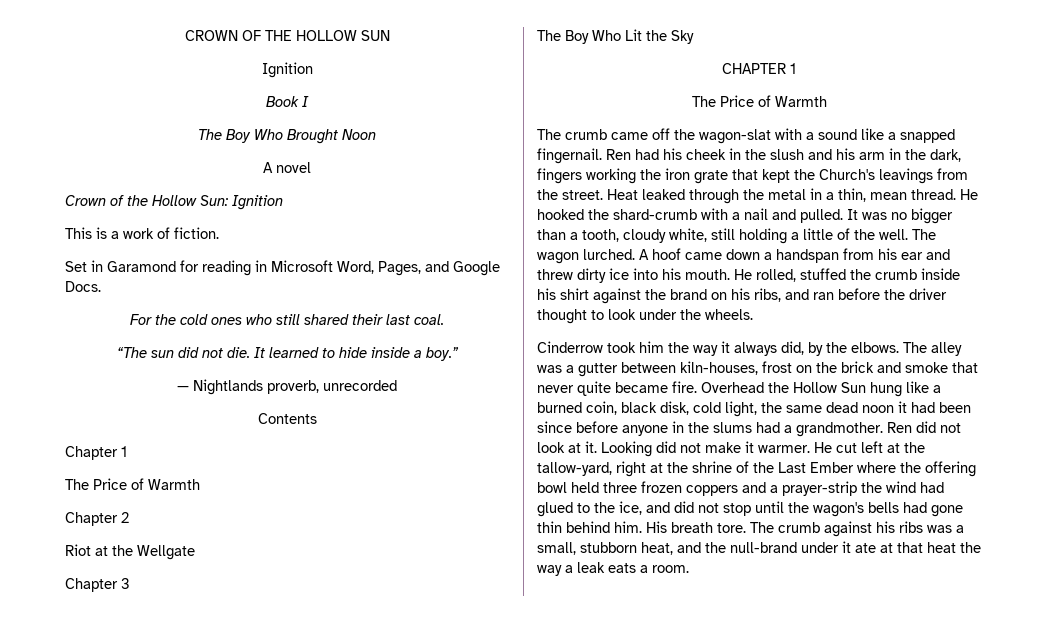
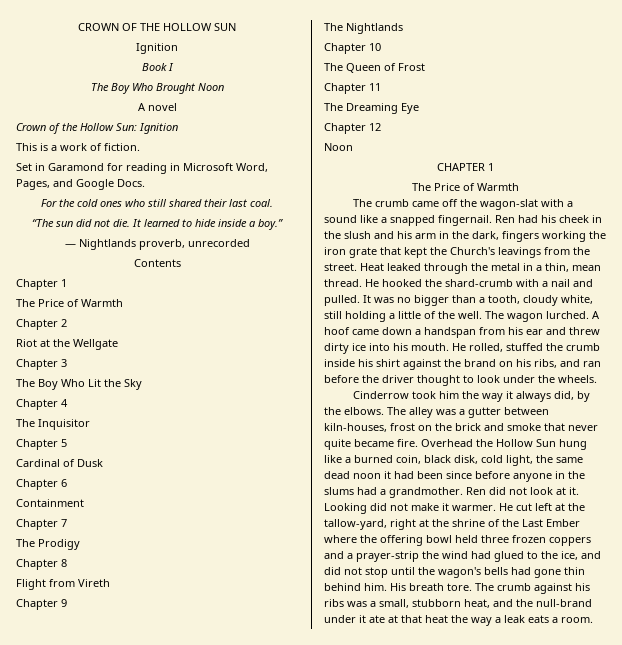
(694, 37) none -> [16,399,68,410] [16,419,90,430] [16,439,67,450] [16,459,103,467] [16,479,67,490] [16,499,84,507] [16,519,67,530] [16,539,80,550] [16,559,67,570] [16,579,110,590] [16,599,67,610] [324,23,403,34] [324,43,381,54] [324,63,425,73] [324,83,381,94] [324,103,419,114] [324,123,381,134] [324,143,353,151] // Chapter 4 // The Inquisitor // Chapter 5 // Cardinal of Dusk // Chapter 6 // Containment // Chapter 7 // The Prodigy // Chapter 8 // Flight from Vireth // Chapter 9 // The Nightlands // Chapter 10 // The Queen of Frost // Chapter 11 // The Dreaming Eye // Chapter 12 // Noon

